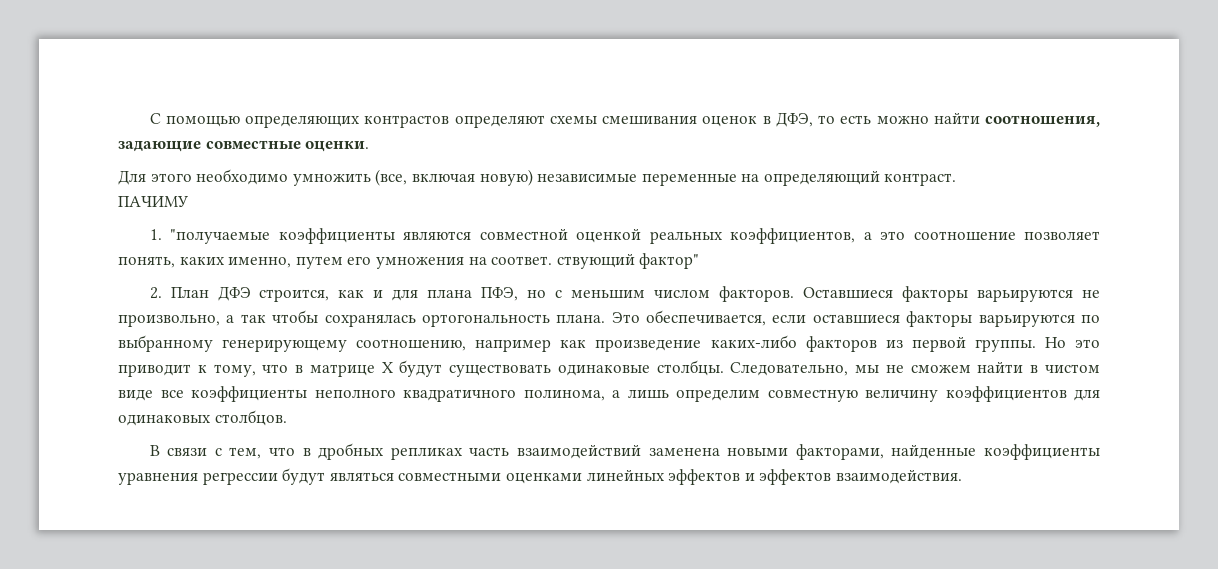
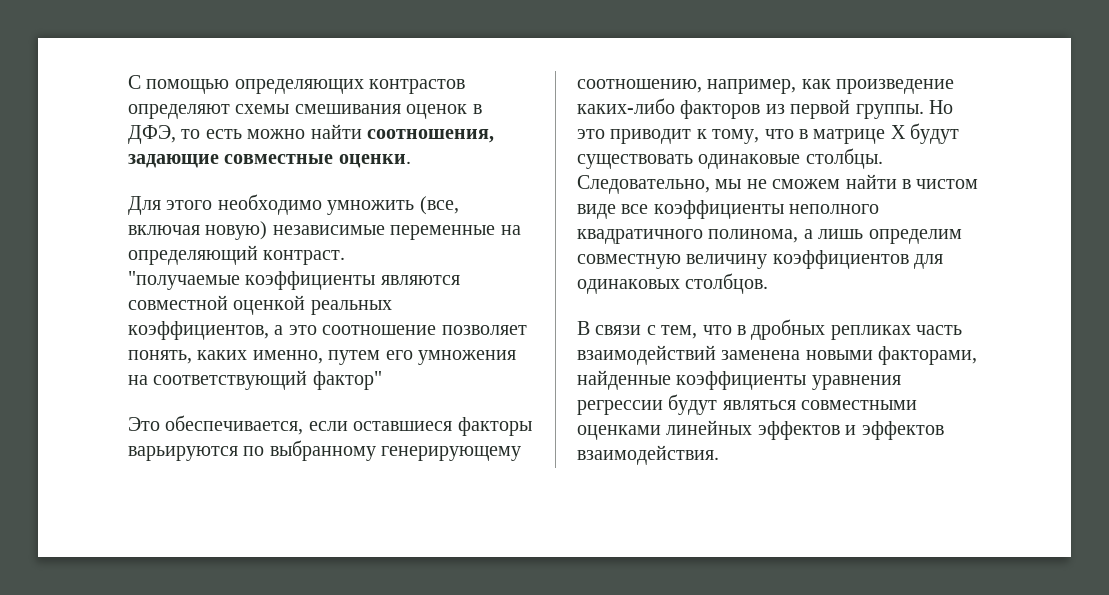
[118,196,189,208] [149,229,162,240] ПАЧИМУ // 1. -> (346, 257) none
[491,253,635,269] соответ. ствующий -> [153,370,308,390] соответствующий
[149,286,1101,302] [118,310,606,327] 2. План ДФЭ строится, как и для плана ПФЭ, но с меньшим числом факторов. Оставшиеся факторы варьируются не произвольно, а так чтобы сохранялась ортогональность плана. -> (382, 380) none
[475,339,552,352] например -> [707,79,797,94] например,

